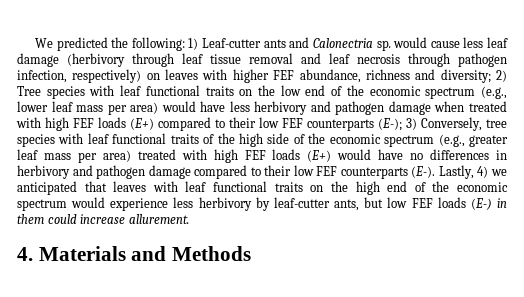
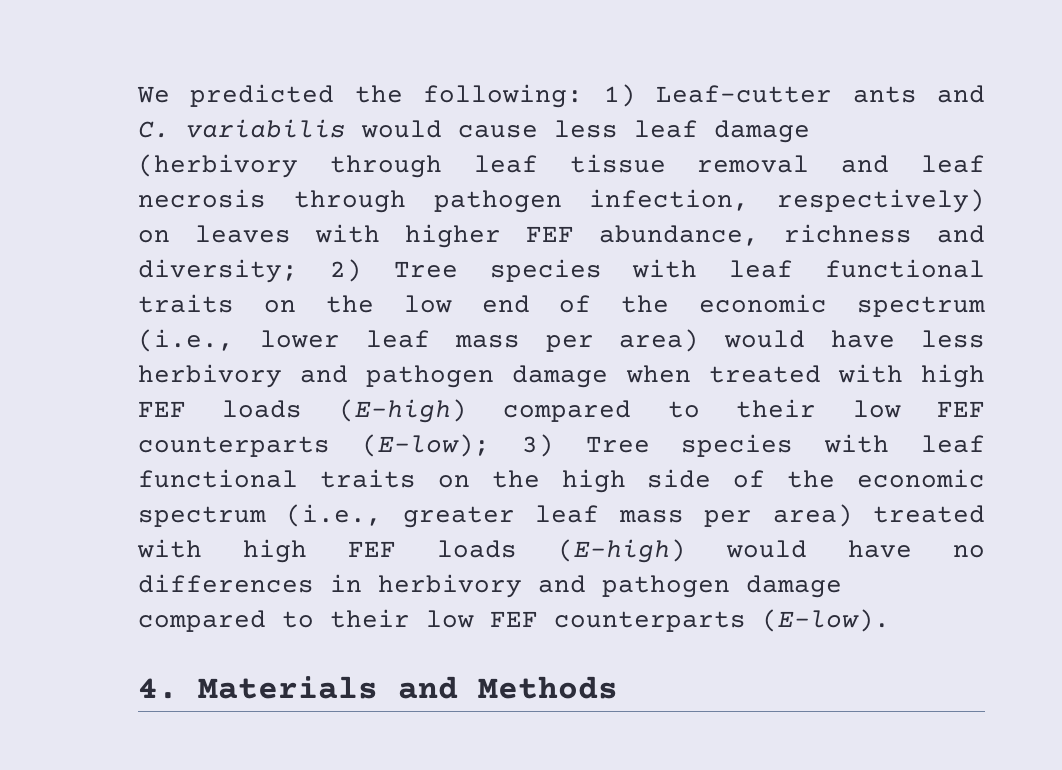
[312,38,391,51] Calonectria sp. -> [138,119,346,138] C. variabilis
[481,86,508,99] (e.g., -> [138,329,234,352] (i.e.,
[130,117,507,131] [17,133,215,147] (E+) compared to their low FEF counterparts (E-); 3) Conversely, tree species with leaf functional traits of -> [338,399,986,423] [138,434,986,457] [138,469,470,488] (E-high) compared to their low FEF counterparts (E-low); 3) Tree species with leaf functional traits on
[438,134,465,147] (e.g., -> [286,504,383,527] (i.e.,
[307,150,332,162] (E+) -> [558,539,686,563] (E-high)
[411,165,508,179] [17,181,509,195] [17,197,507,211] [17,214,189,224] (E-). Lastly, 4) we anticipated that leaves with leaf functional traits on the high end of the economic spectrum would experience less herbivory by leaf-cutter ants, but low FEF loads (E-) in them could increase allurement. -> [762,609,890,632] (E-low).

